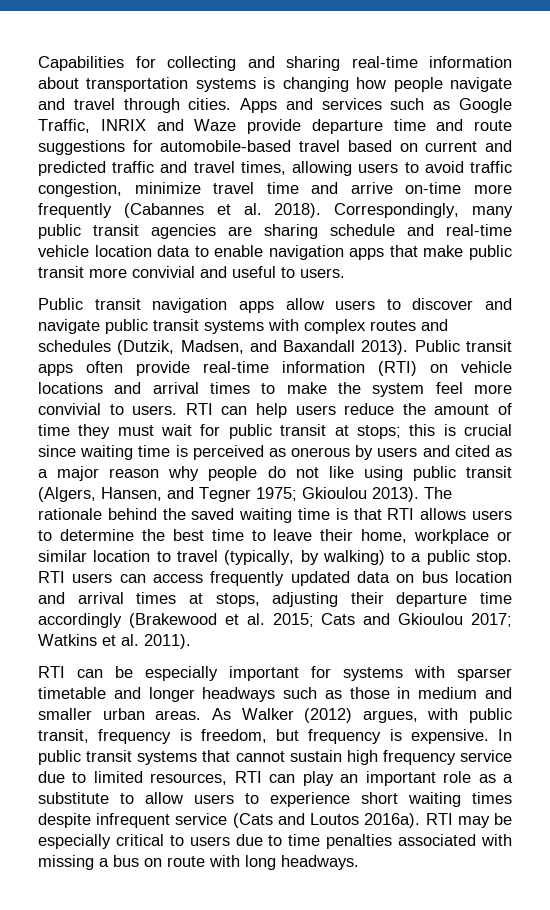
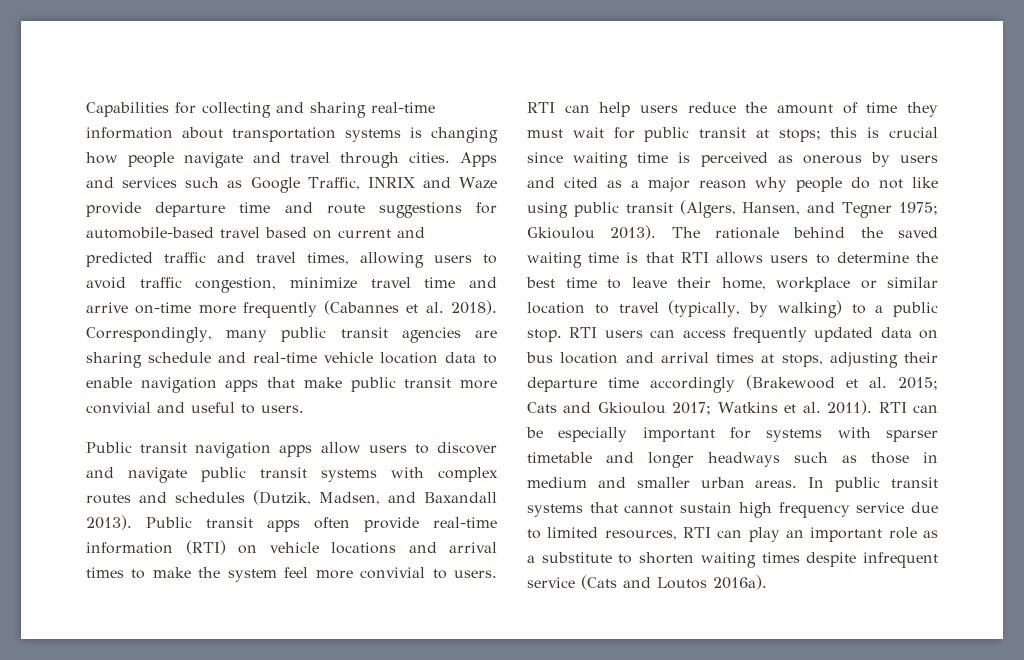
(191, 641) // -> (873, 407) none
[211,708,512,723] [38,729,489,744] As Walker (2012) argues, with public transit, frequency is freedom, but frequency is expensive. -> (798, 484) none
[145,792,398,807] allow users to experience short -> [639,552,695,564] shorten
[425,813,512,828] [38,834,512,849] [38,855,359,870] RTI may be especially critical to users due to time penalties associated with missing a bus on route with long headways. -> (767, 582) none

